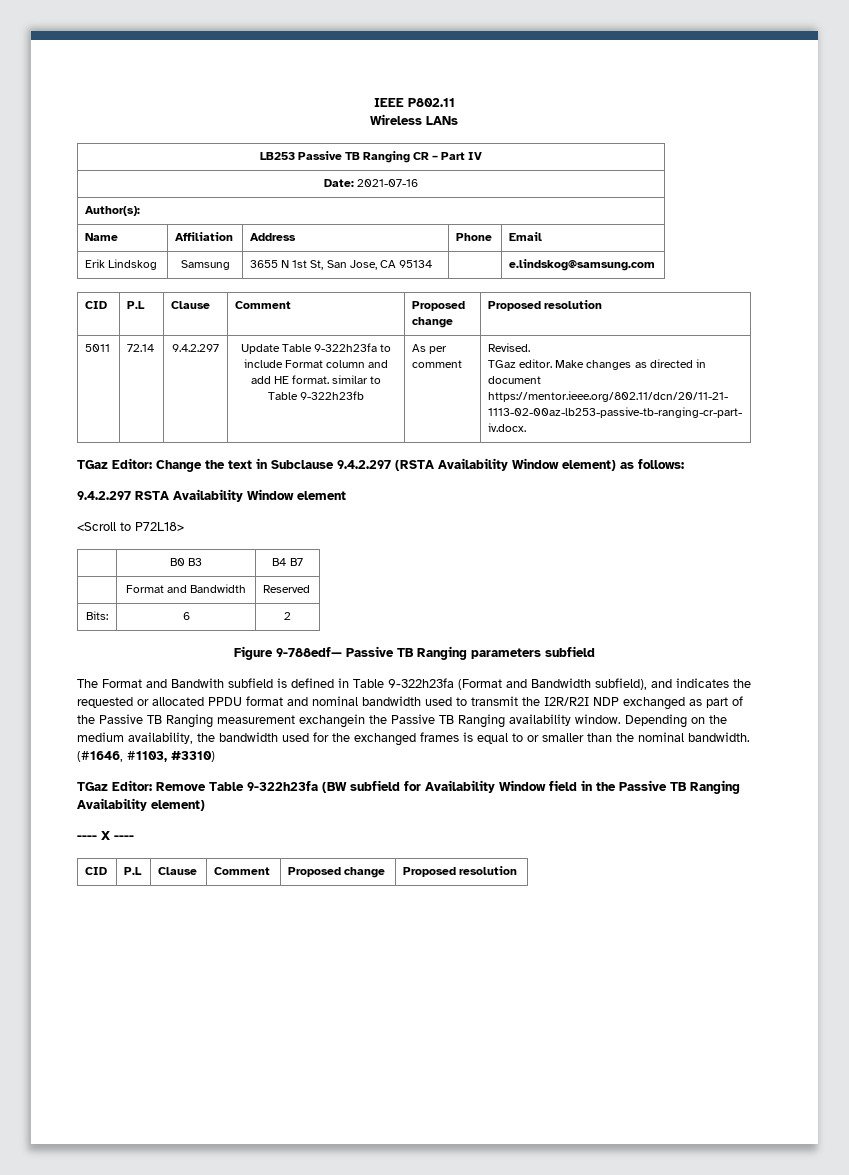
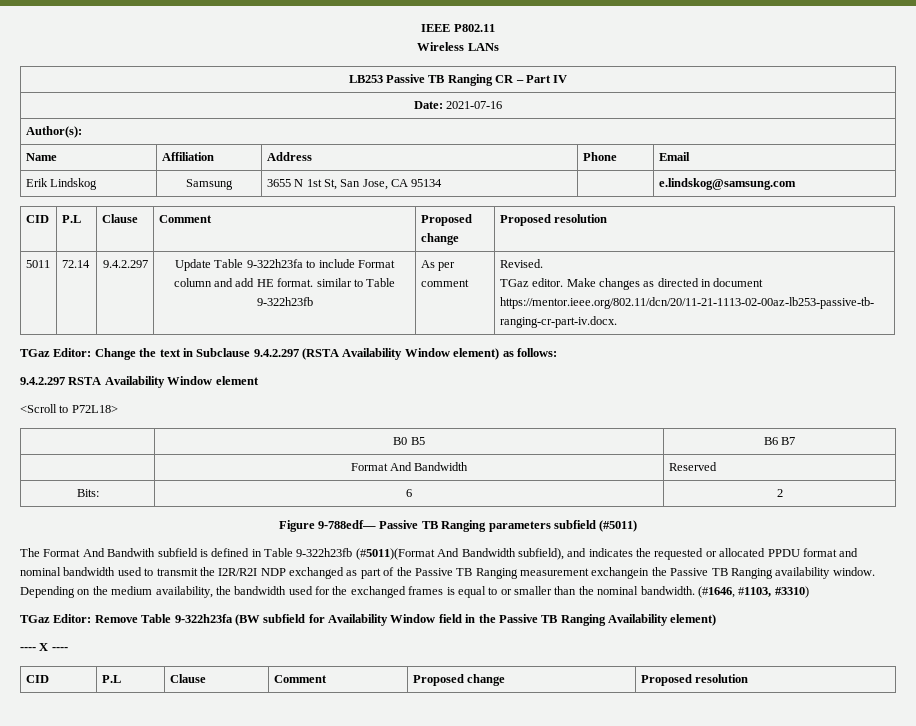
[188,558,203,566] [272,558,287,566] B3 | B4 -> [410,437,425,445] [763,437,778,445] B5 | B6
[167,585,187,593] and -> [389,462,412,471] And
(595, 651) none -> [599,520,638,532] (#5011)
[146,679,167,688] and -> [82,548,105,557] And
[388,678,527,690] 9-322h23fa (Format and -> [296,548,460,560] 9-322h23fb (#5011)(Format And

